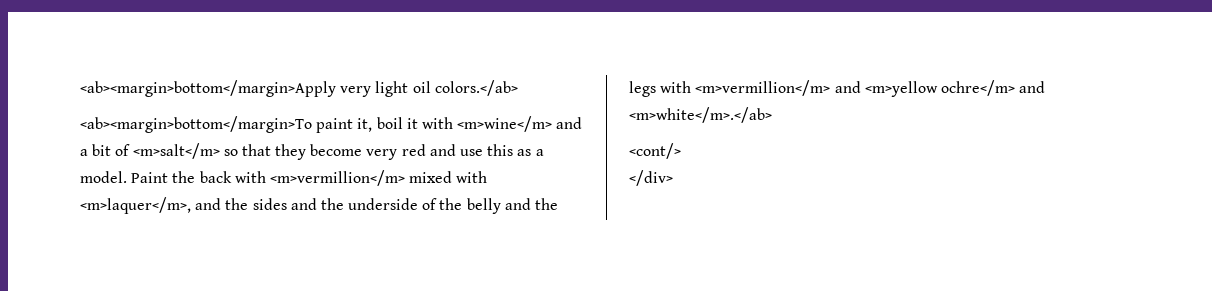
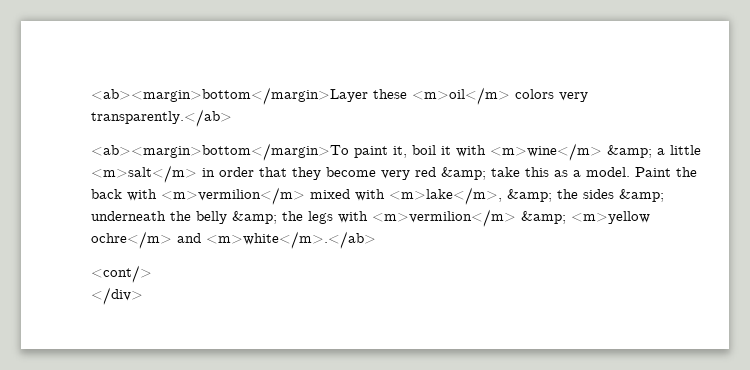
[80,80,518,97] <ab><margin>bottom</margin>Apply very light oil colors.</ab> -> [91,87,588,105] [91,109,232,127] <ab><margin>bottom</margin>Layer these <m>oil</m> colors very transparently.</ab>
[556,117,583,129] [80,143,238,159] and a bit of <m>salt</m> so -> [607,145,701,158] [91,165,254,183] &amp; a little <m>salt</m> in order
[429,144,484,156] and use -> [441,167,520,180] &amp; take
[269,170,405,186] <m>vermillion</m> -> [161,187,305,205] <m>vermilion</m>
[80,197,438,214] <m>laquer</m>, and the sides and the underside of -> [389,187,664,205] [91,211,166,221] <m>lake</m>, &amp; the sides &amp; underneath
[504,198,531,210] and -> [232,211,277,224] &amp;
[695,80,861,96] <m>vermillion</m> and -> [372,209,566,227] <m>vermilion</m> &amp;

